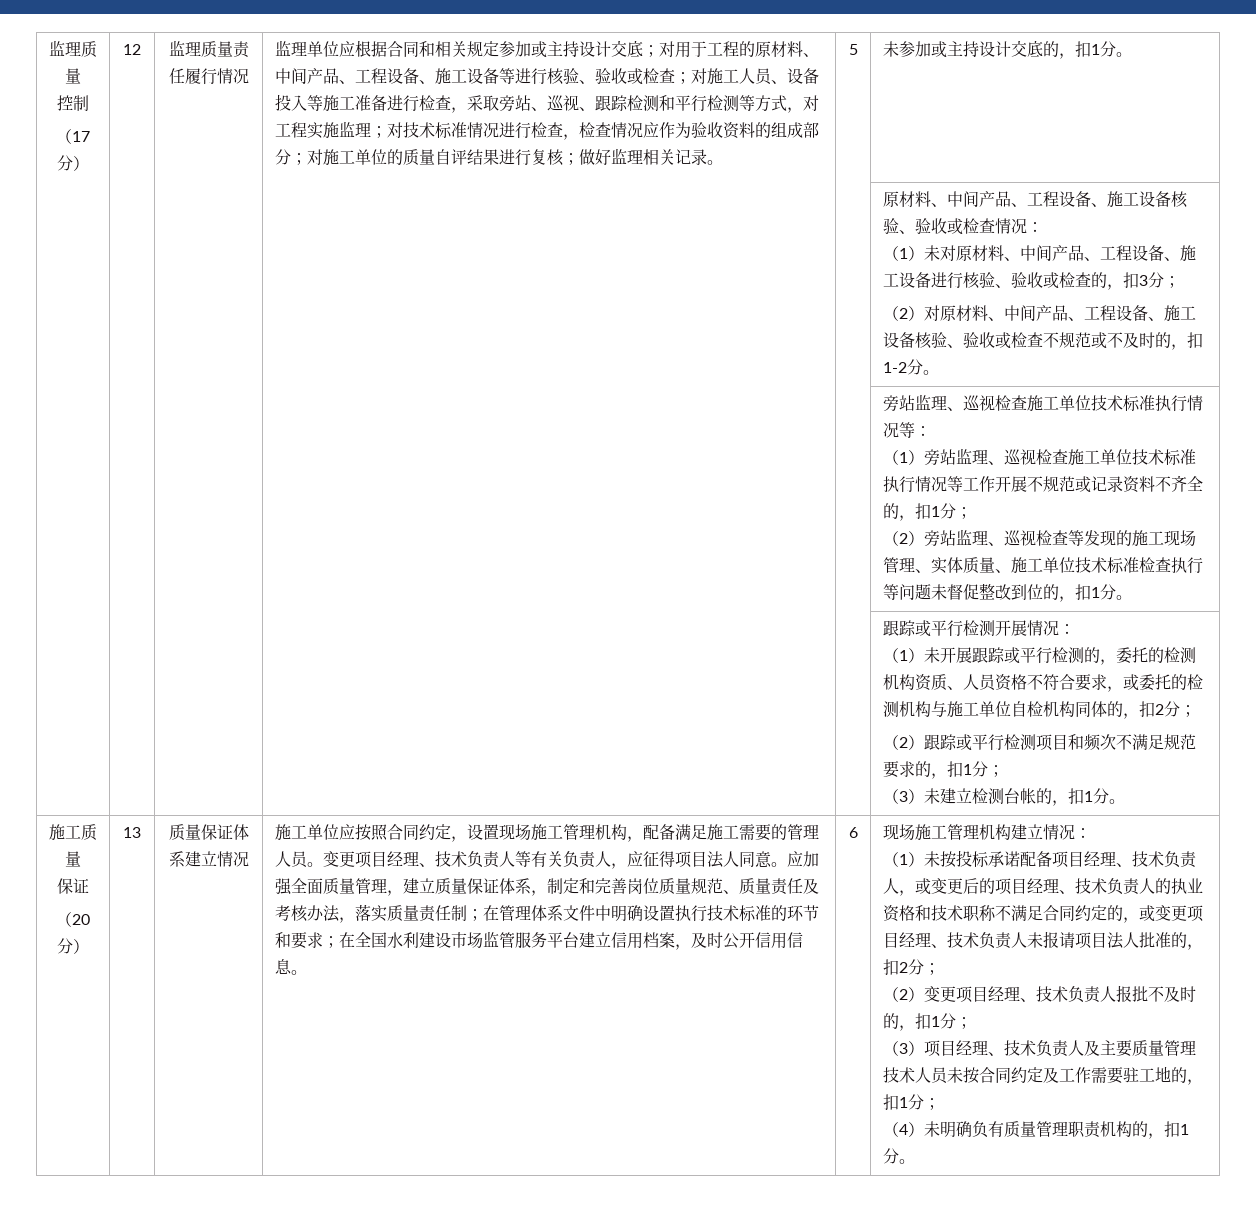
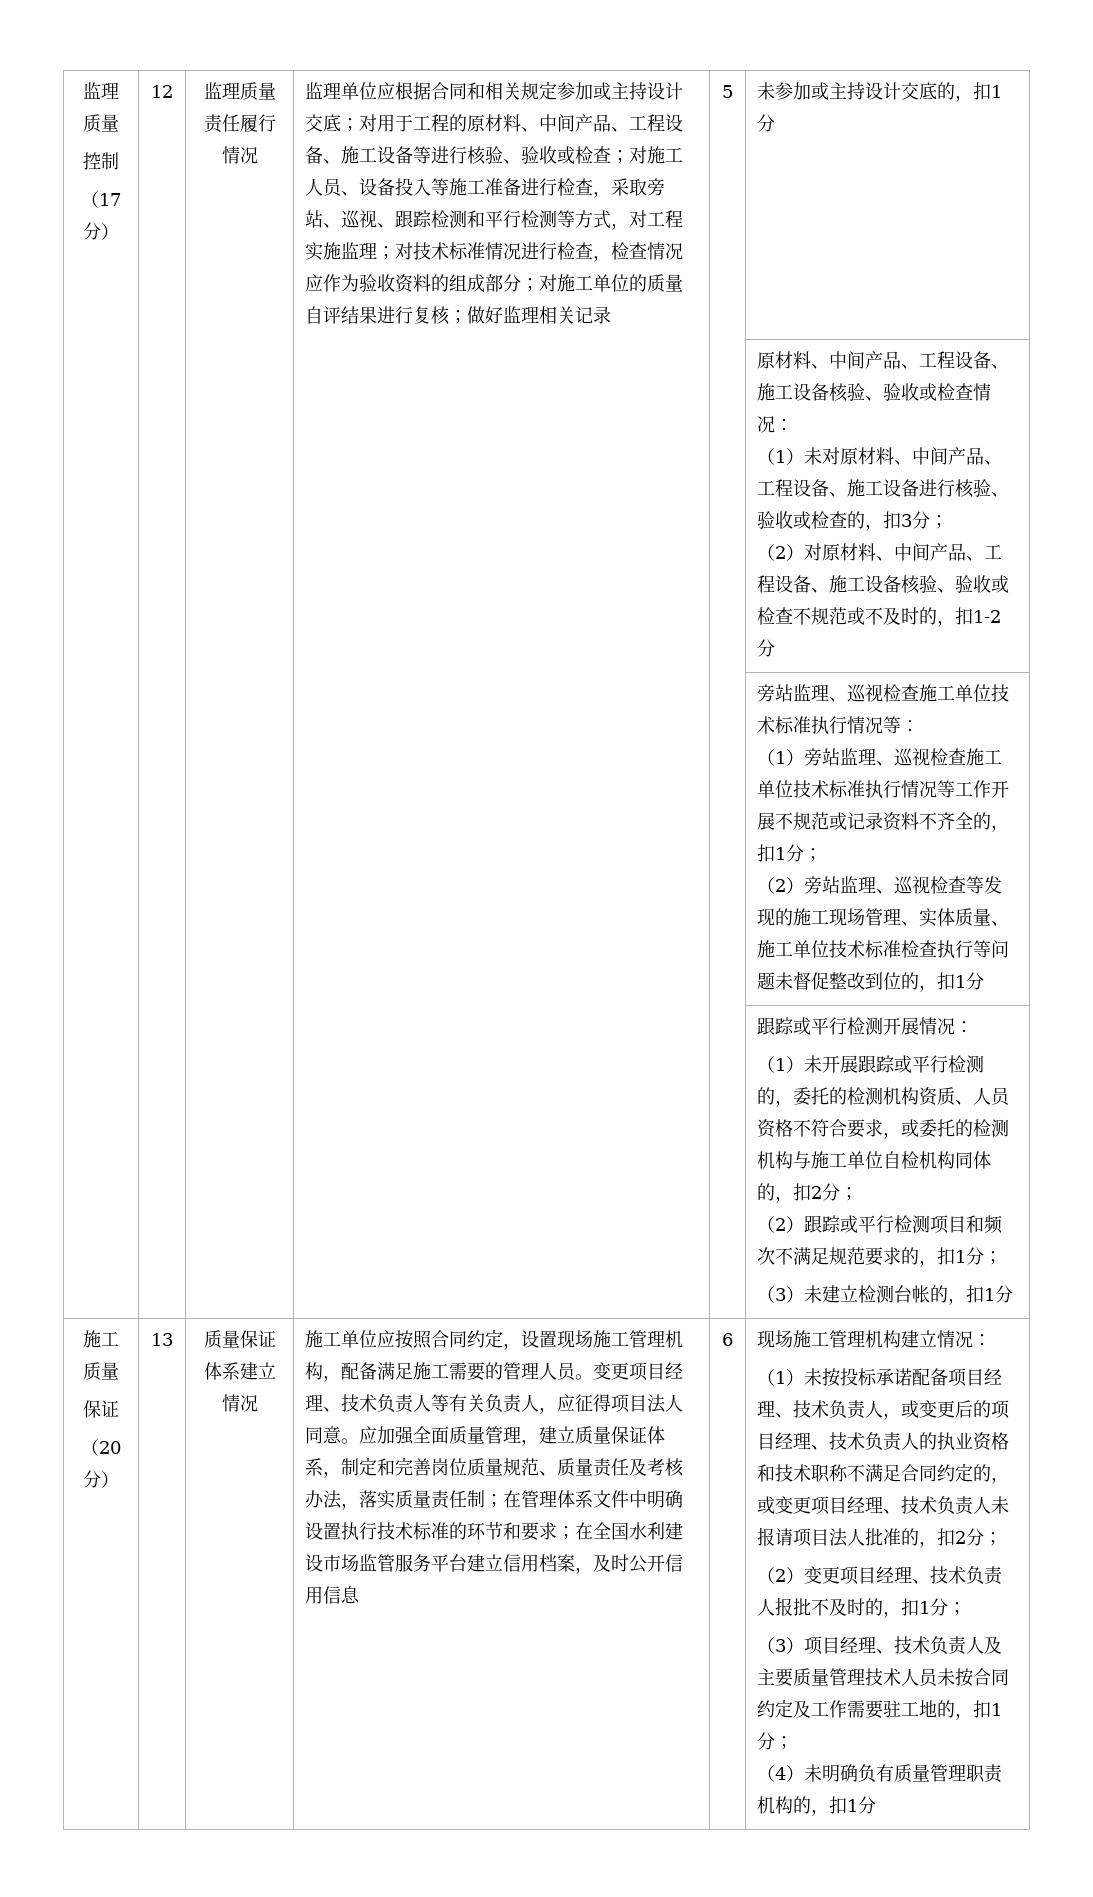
[706,160,723,165] 。 -> (612, 315) none
[1115,52,1132,57] 。 -> (776, 123) none
[922,370,939,375] 。 -> (776, 648) none
[1115,595,1132,600] 。 -> (985, 981) none
[1108,799,1125,804] 。 -> (1014, 1294) none
[290,970,307,975] 。 -> (361, 1595) none
[898,1159,915,1164] 。 -> (877, 1805) none

